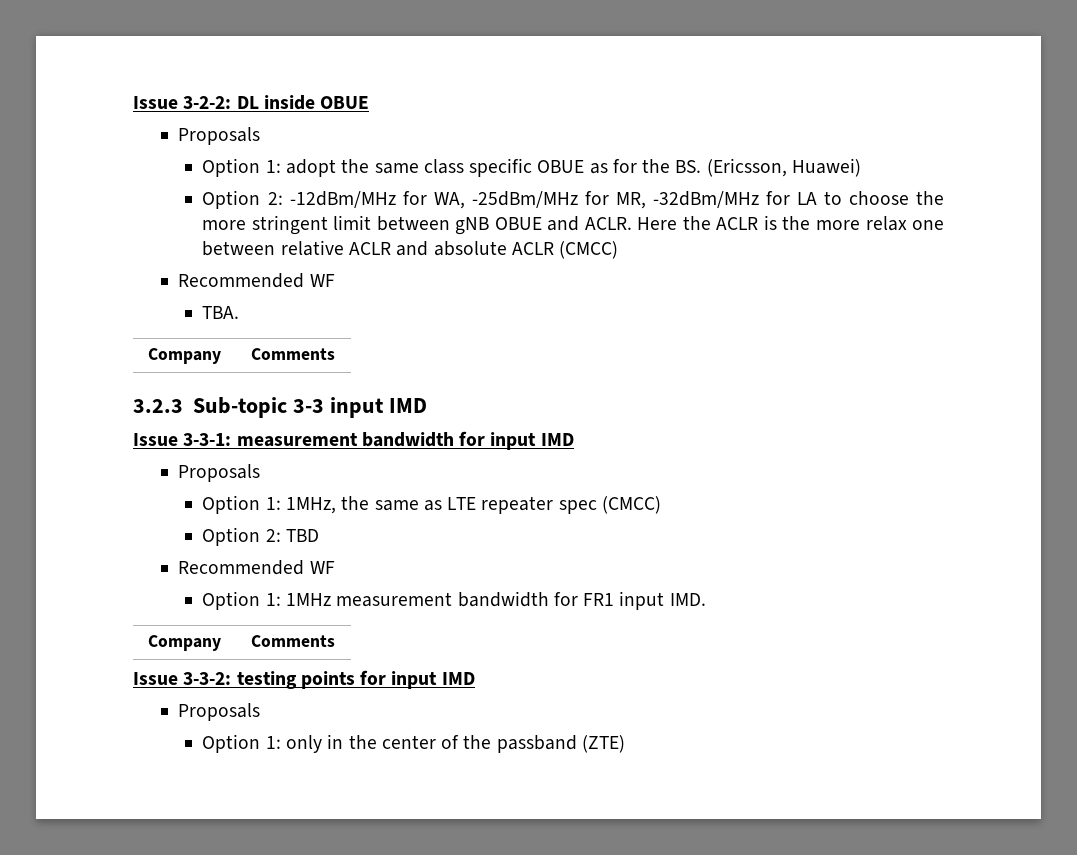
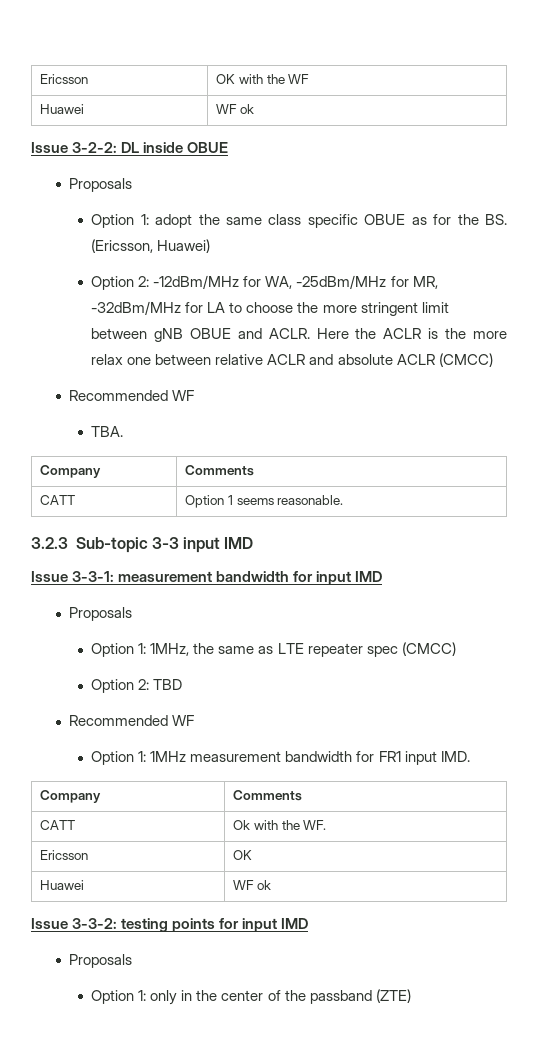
(133, 102) none -> [40,74,89,84] [216,74,310,84] [40,104,85,114] [216,104,255,114] Ericsson | OK with the WF // Huawei | WF ok //
(335, 354) none -> [40,495,76,505] [185,495,344,508] // CATT | Option 1 seems reasonable.
(335, 641) none -> [40,820,76,830] [233,820,327,830] [40,850,89,860] [233,850,253,860] [40,880,85,890] [233,880,272,890] // CATT | Ok with the WF. // Ericsson | OK // Huawei | WF ok

